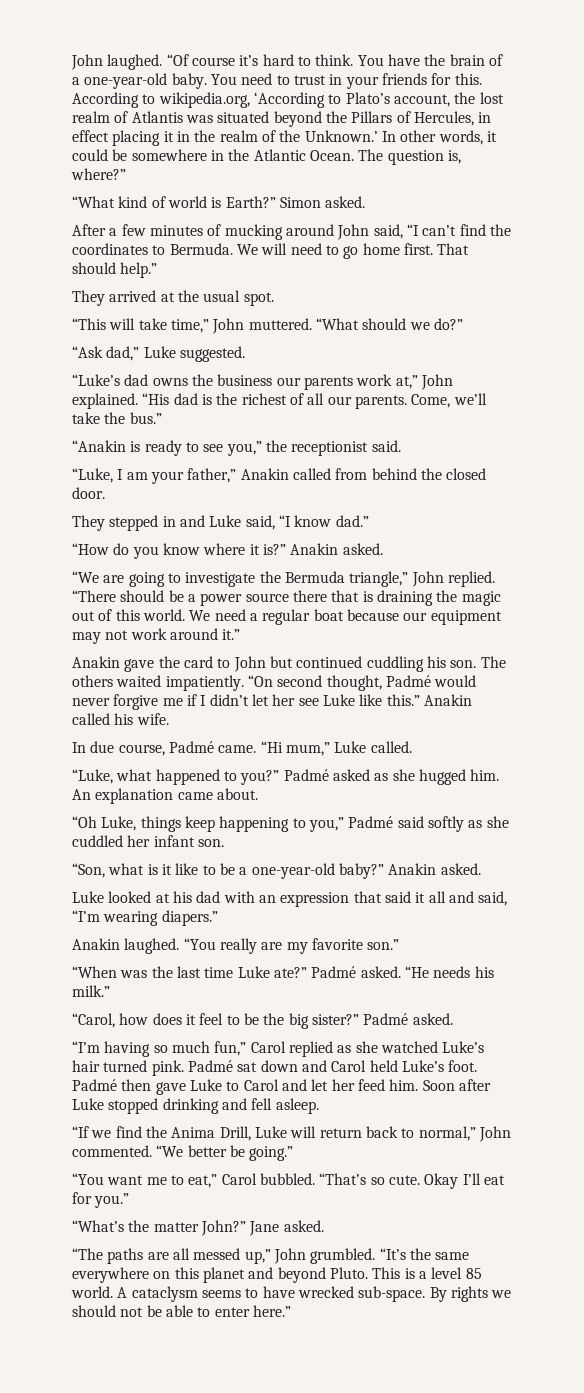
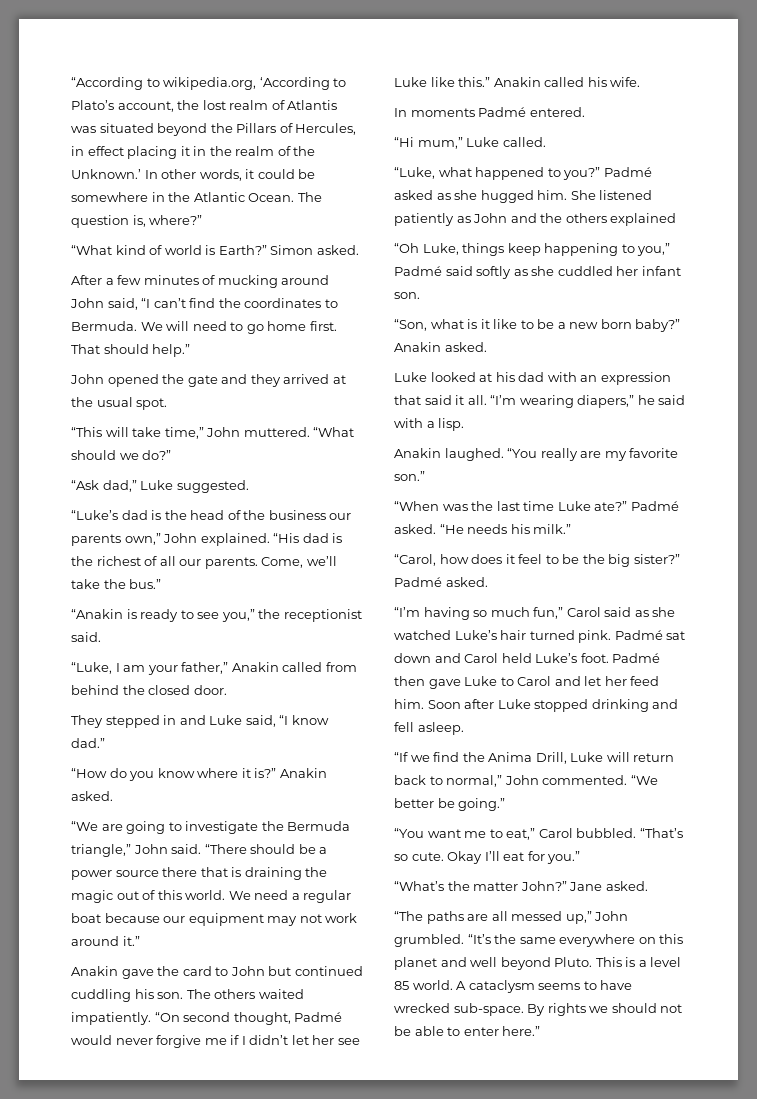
[71,54,503,70] [72,73,482,89] [72,92,139,108] John laughed. “Of course it’s hard to think. You have the brain of a one-year-old baby. You need to trust in your friends for this. According -> [71,77,143,90] “According
[72,290,105,306] They -> [70,374,281,387] John opened the gate and they
[152,378,188,386] owns -> [151,510,241,520] is the head of
[356,374,418,389] work at,” -> [124,533,161,545] own,”
[447,571,495,587] replied. -> [171,844,202,854] said.
[90,741,257,756] due course, Padmé came. -> [410,107,585,117] moments Padmé entered. //
[72,788,258,804] An explanation came about. -> [570,190,653,200] [394,213,677,226] She listened patiently as John and the others explained
[251,863,335,879] one-year-old -> [569,319,632,329] new born
[428,891,508,906] [72,910,218,926] all and said, “I’m wearing diapers.” -> [467,395,686,408] [394,418,465,431] all. “I’m wearing diapers,” he said with a lisp.
[288,1041,333,1057] replied -> [604,607,632,617] said
(274, 1273) none -> [470,957,498,967] well

